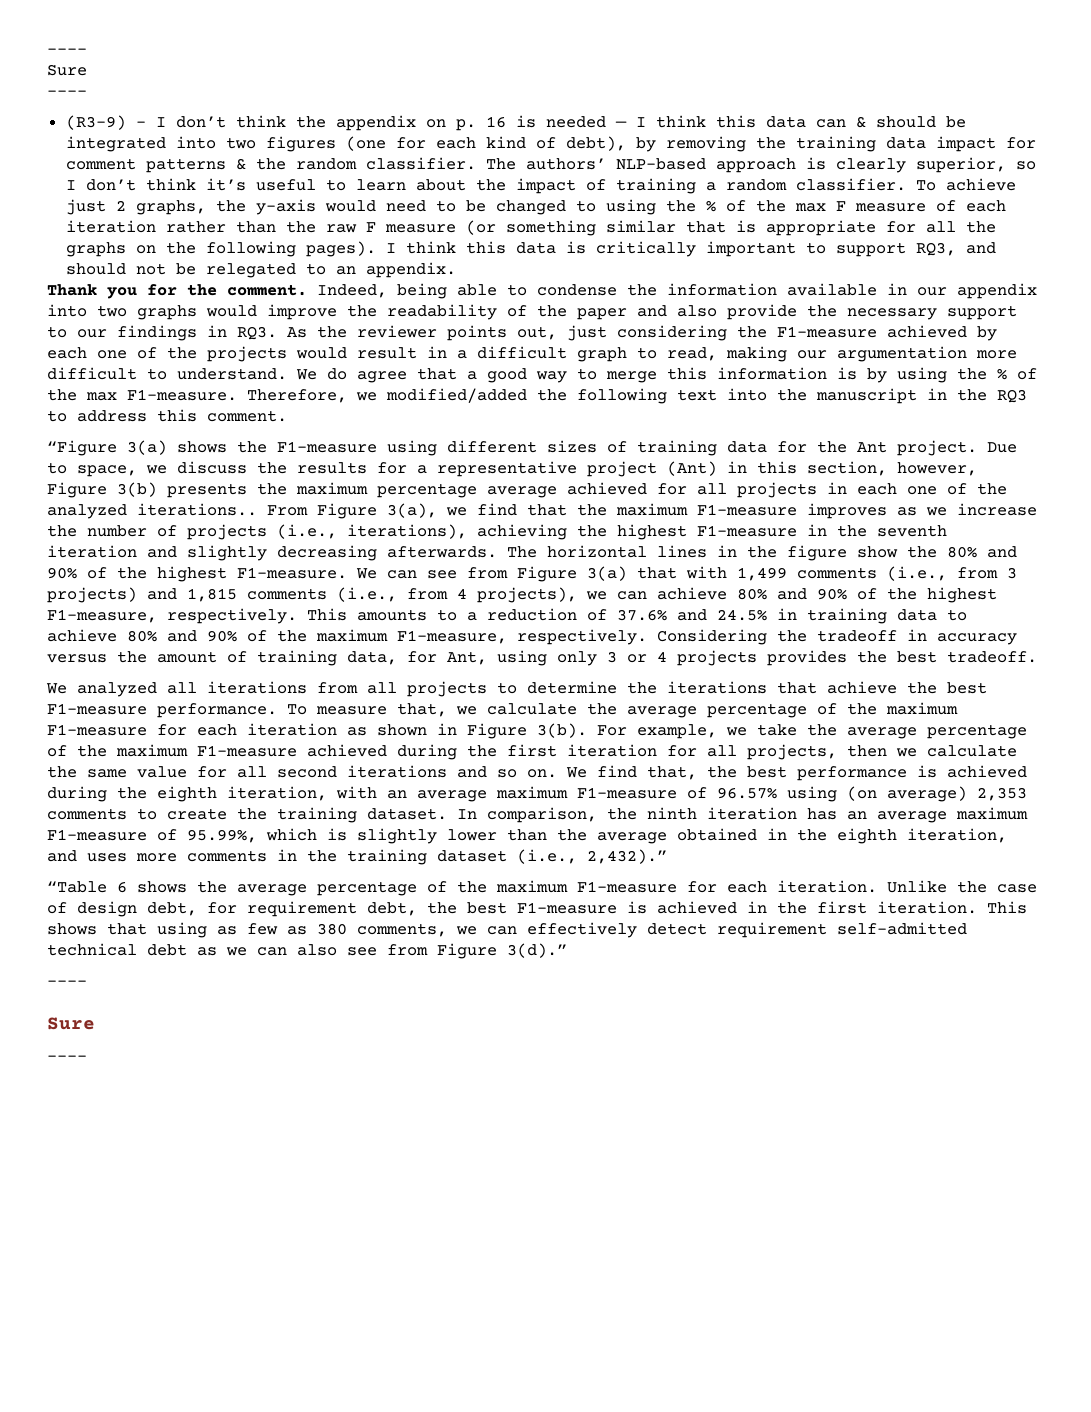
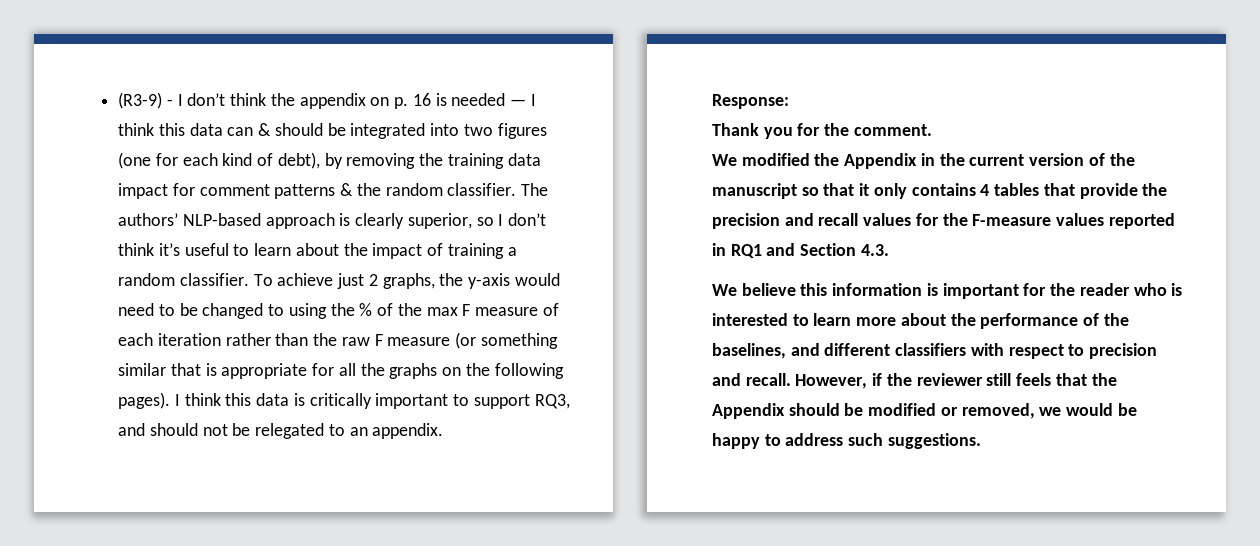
[47,48,87,54] [47,64,87,76] [47,90,87,96] ---- // Sure // ---- // -> (118, 100) none
(456, 270) none -> [712,94,789,109] // Response:
[317,283,1037,299] [47,304,1017,320] [47,325,997,341] [47,346,1017,362] [47,367,1037,383] [47,388,1027,404] [47,409,287,422] [47,440,1017,456] [47,461,977,477] [47,482,1007,498] [47,503,1037,519] [47,524,947,540] [47,545,1017,561] [47,566,1017,582] [47,587,997,603] [47,608,967,624] [47,629,1017,645] [47,650,1037,666] [46,681,987,697] [47,702,958,718] [47,723,1027,739] [47,744,1017,760] [47,765,1027,781] [47,786,1027,802] [47,807,1028,823] [47,828,1007,844] [47,849,667,865] [47,880,1037,896] [47,901,1027,917] [47,922,967,938] [47,943,567,959] [47,980,87,986] [47,1017,95,1030] [47,1055,87,1061] Indeed, being able to condense the information available in our appendix into two graphs would improve the readability of the paper and also provide the necessary support to our findings in RQ3. As the reviewer points out, just considering the F1-measure achieved by each one of the projects would result in a difficult graph to read, making our argumentation more difficult to understand. We do agree that a good way to merge this information is by using the % of the max F1-measure. Therefore, we modified/added the following text into the manuscript in the RQ3 to address this comment. // “Figure 3(a) shows the F1-measure using different sizes of training data for the Ant project. Due to space, we discuss the results for a representative project (Ant) in this section, however, Figure 3(b) presents the maximum percentage average achieved for all projects in each one of the analyzed iterations.. From Figure 3(a), we find that the maximum F1-measure improves as we increase the number of projects (i.e., iterations), achieving the highest F1-measure in the seventh iteration and slightly decreasing afterwards. The horizontal lines in the figure show the 80% and 90% of the highest F1-measure. We can see from Figure 3(a) that with 1,499 comments (i.e., from 3 projects) and 1,815 comments (i.e., from 4 projects), we can achieve 80% and 90% of the highest F1-measure, respectively. This amounts to a reduction of 37.6% and 24.5% in training data to achieve 80% and 90% of the maximum F1-measure, respectively. Considering the tradeoff in accuracy versus the amount of training data, for Ant, using only 3 or 4 projects provides the best tradeoff. // We analyzed all iterations from all projects to determine the iterations that achieve the best F1-measure performance. To measure that, we calculate the average percentage of the maximum F1-measure for each iteration as shown in Figure 3(b). For example, we take the average percentage of the maximum F1-measure achieved during the first iteration for all projects, then we calculate the same value for all second iterations and so on. We find that, the best performance is achieved during the eighth iteration, with an average maximum F1-measure of 96.57% using (on average) 2,353 comments to create the training dataset. In comparison, the ninth iteration has an average maximum F1-measure of 95.99%, which is slightly lower than the average obtained in the eighth iteration, and uses more comments in the training dataset (i.e., 2,432).” // “Table 6 shows the average percentage of the maximum F1-measure for each iteration. Unlike the case of design debt, for requirement debt, the best F1-measure is achieved in the first iteration. This shows that using as few as 380 comments, we can effectively detect requirement self-admitted technical debt as we can also see from Figure 3(d).” // ---- // Sure // ---- -> [712,153,1135,169] [712,183,1168,199] [712,213,1175,229] [712,243,889,258] [712,283,1183,299] [712,313,1129,329] [712,343,1158,359] [712,373,1117,389] [712,403,1137,419] [712,433,981,449] // We modified the Appendix in the current version of the manuscript so that it only contains 4 tables that provide the precision and recall values for the F-measure values reported in RQ1 and Section 4.3. // We believe this information is important for the reader who is interested to learn more about the performance of the baselines, and different classifiers with respect to precision and recall. However, if the reviewer still feels that the Appendix should be modified or removed, we would be happy to address such suggestions.

